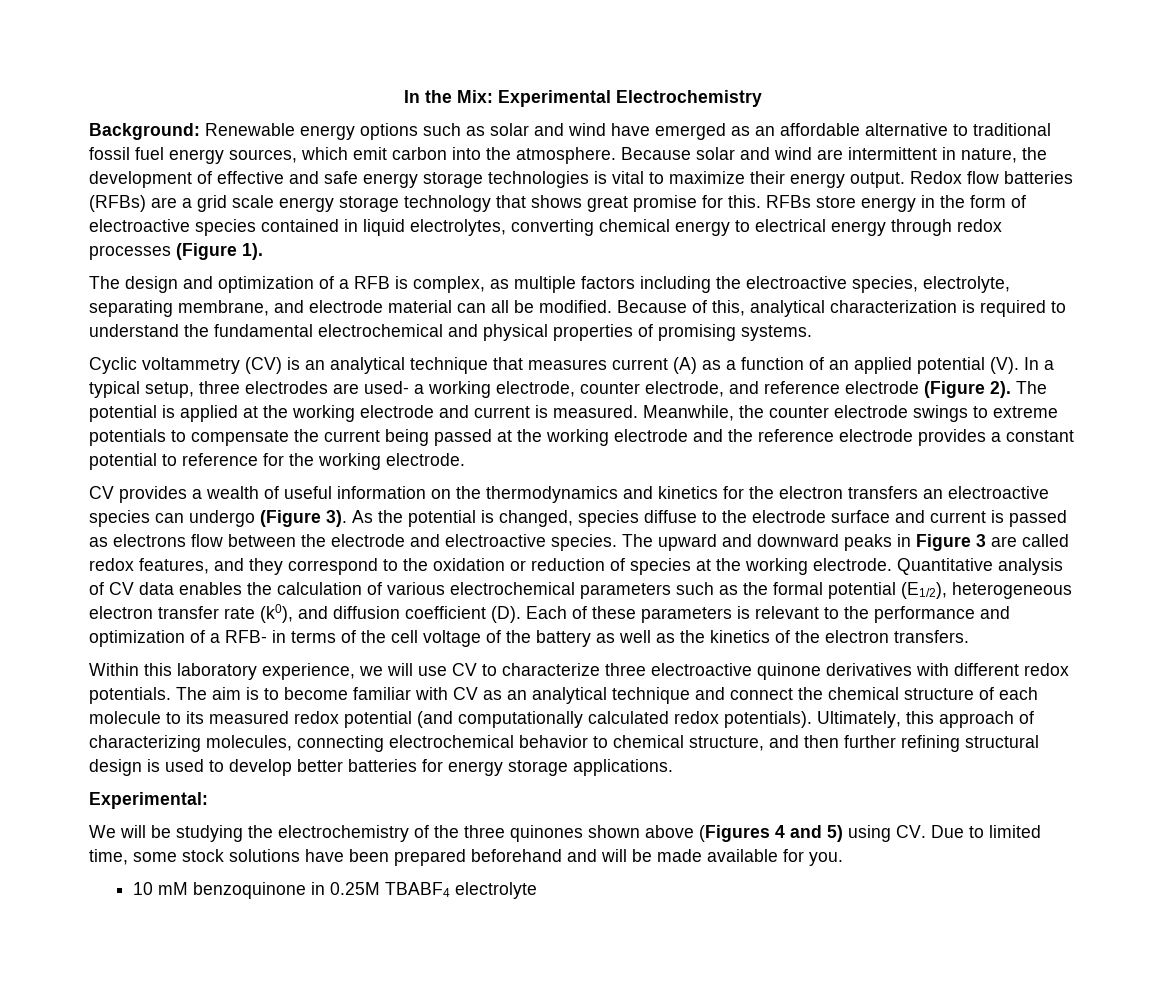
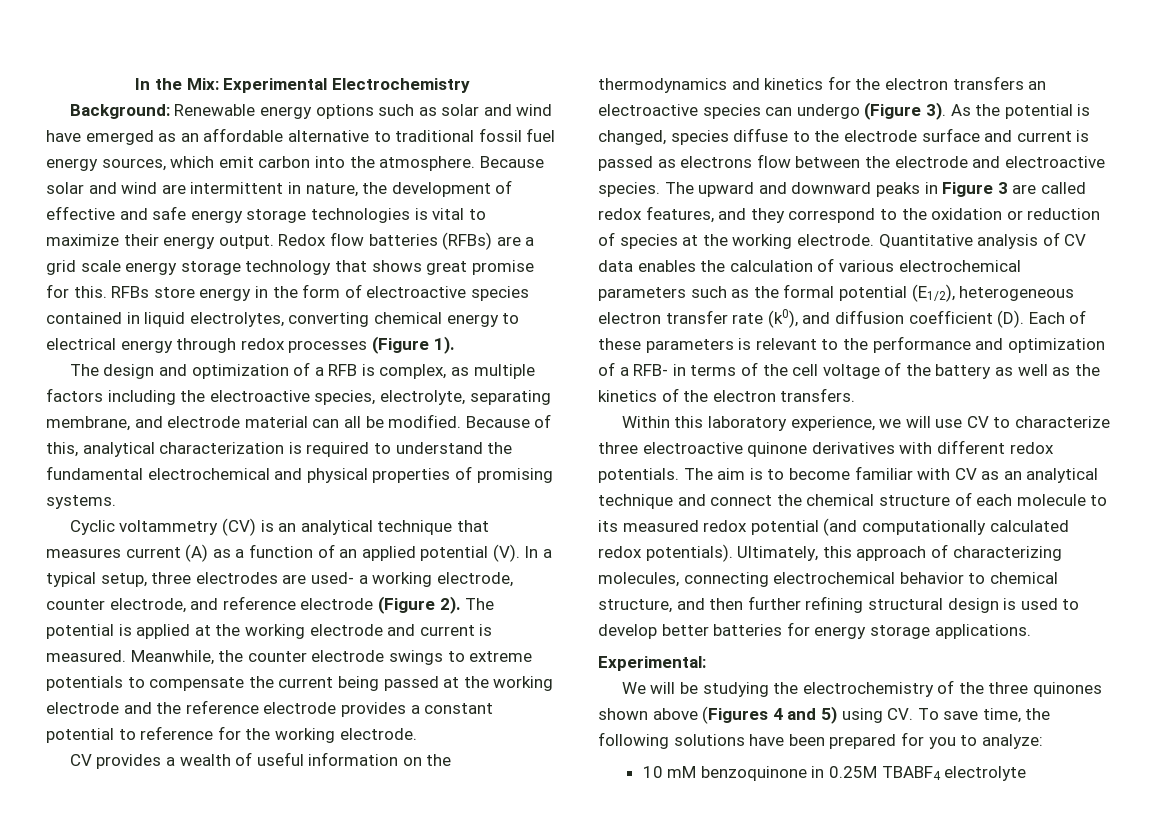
[931,825,1041,838] [89,849,843,866] Due to limited time, some stock solutions have been prepared beforehand and will be made available for you. -> [917,708,1051,723] [598,732,1043,749] To save time, the following solutions have been prepared for you to analyze:

